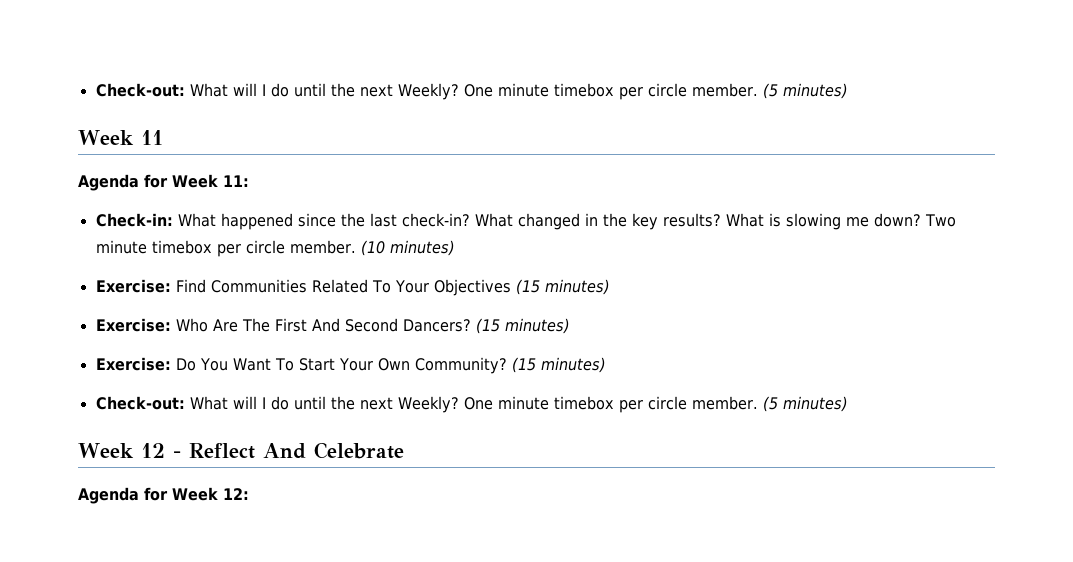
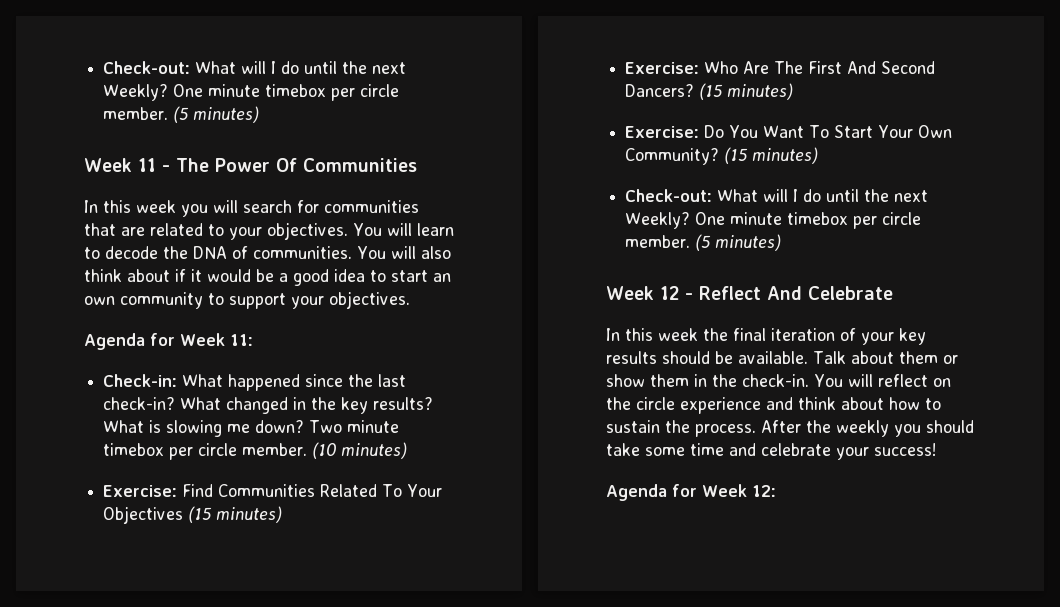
(163, 137) none -> [161,158,417,172] [84,200,419,217] [84,222,454,240] [84,246,451,259] [84,269,451,286] [84,291,410,309] - The Power Of Communities // In this week you will search for communities that are related to your objectives. You will learn to decode the DNA of communities. You will also think about if it would be a good idea to start an own community to support your objectives.
(404, 450) none -> [606,328,926,345] [606,351,958,364] [606,374,951,387] [606,397,941,414] [606,420,974,437] [606,443,936,460] // In this week the final iteration of your key results should be available. Talk about them or show them in the check-in. You will reflect on the circle experience and think about how to sustain the process. After the weekly you should take some time and celebrate your success!

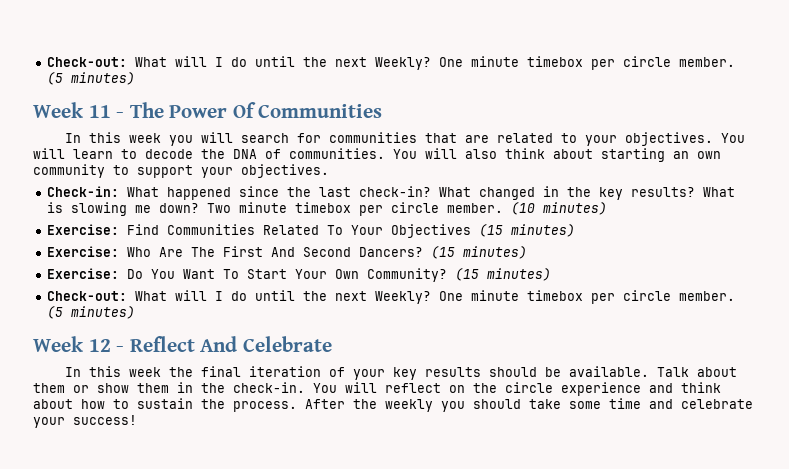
[175,269,428,286] if it would be a good idea to start -> [601,148,665,162] starting
[84,333,253,350] // Agenda for Week 11: -> (329, 171) none
[606,484,776,501] // Agenda for Week 12: -> (137, 420) none

